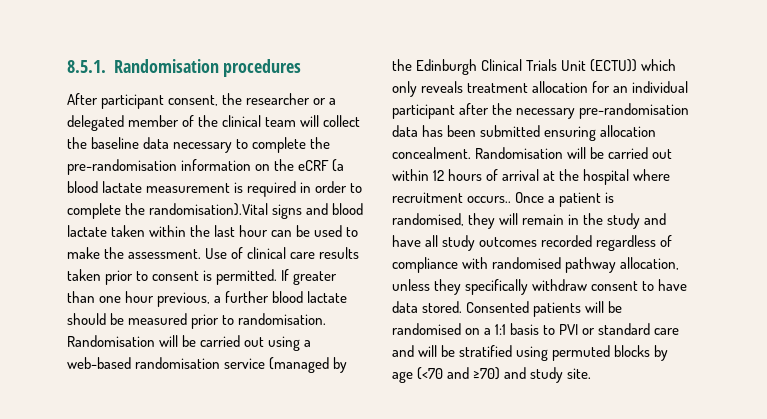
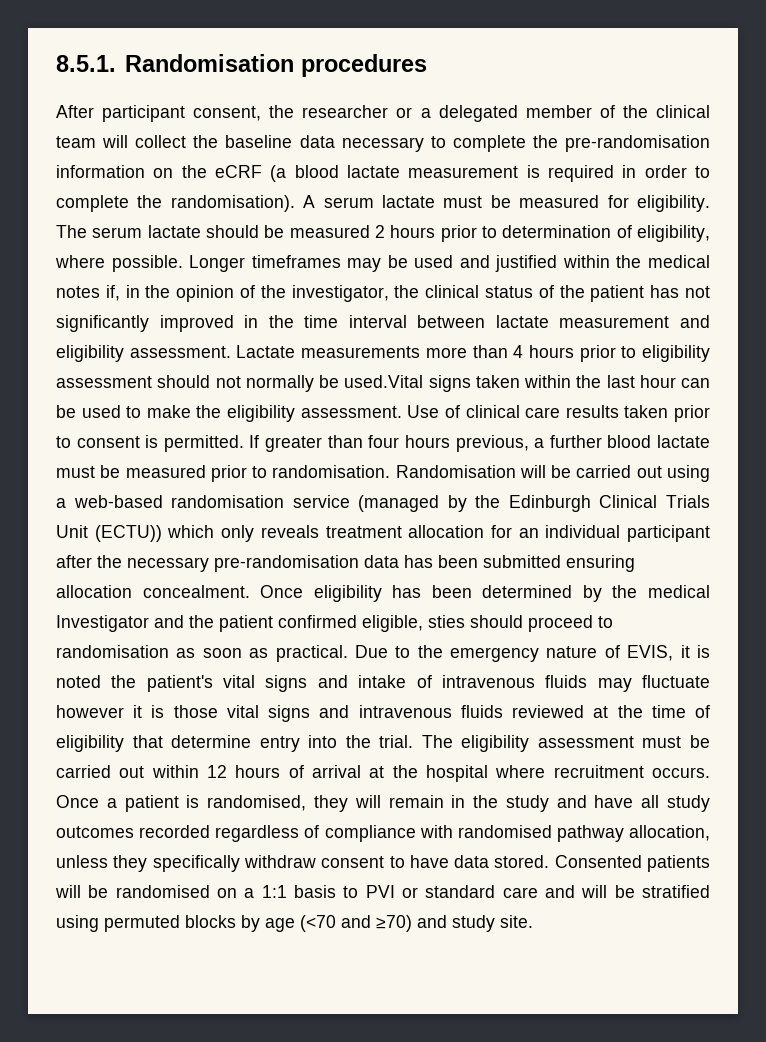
[149,203,364,219] [67,225,107,237] randomisation).Vital signs and blood lactate -> [170,195,710,212] [56,225,710,242] [55,255,710,272] [56,285,710,302] [56,315,710,332] [56,345,710,362] [56,375,471,392] randomisation). A serum lactate must be measured for eligibility. The serum lactate should be measured 2 hours prior to determination of eligibility, where possible. Longer timeframes may be used and justified within the medical notes if, in the opinion of the investigator, the clinical status of the patient has not significantly improved in the time interval between lactate measurement and eligibility assessment. Lactate measurements more than 4 hours prior to eligibility assessment should not normally be used.Vital signs
(125, 253) none -> [227,405,296,422] eligibility
[99,291,155,303] one hour -> [368,435,450,448] four hours
[67,313,106,325] should -> [56,466,95,478] must
[475,147,587,159] Randomisation will -> [260,585,710,602] [56,615,613,632] [56,645,710,662] [56,675,710,692] [56,705,711,722] [56,735,682,752] Once eligibility has been determined by the medical Investigator and the patient confirmed eligible, sties should proceed to randomisation as soon as practical. Due to the emergency nature of EVIS, it is noted the patient's vital signs and intake of intravenous fluids may fluctuate however it is those vital signs and intravenous fluids reviewed at the time of eligibility that determine entry into the trial. The eligibility assessment must
[467,196,512,203] occurs.. -> [652,767,710,778] occurs.

